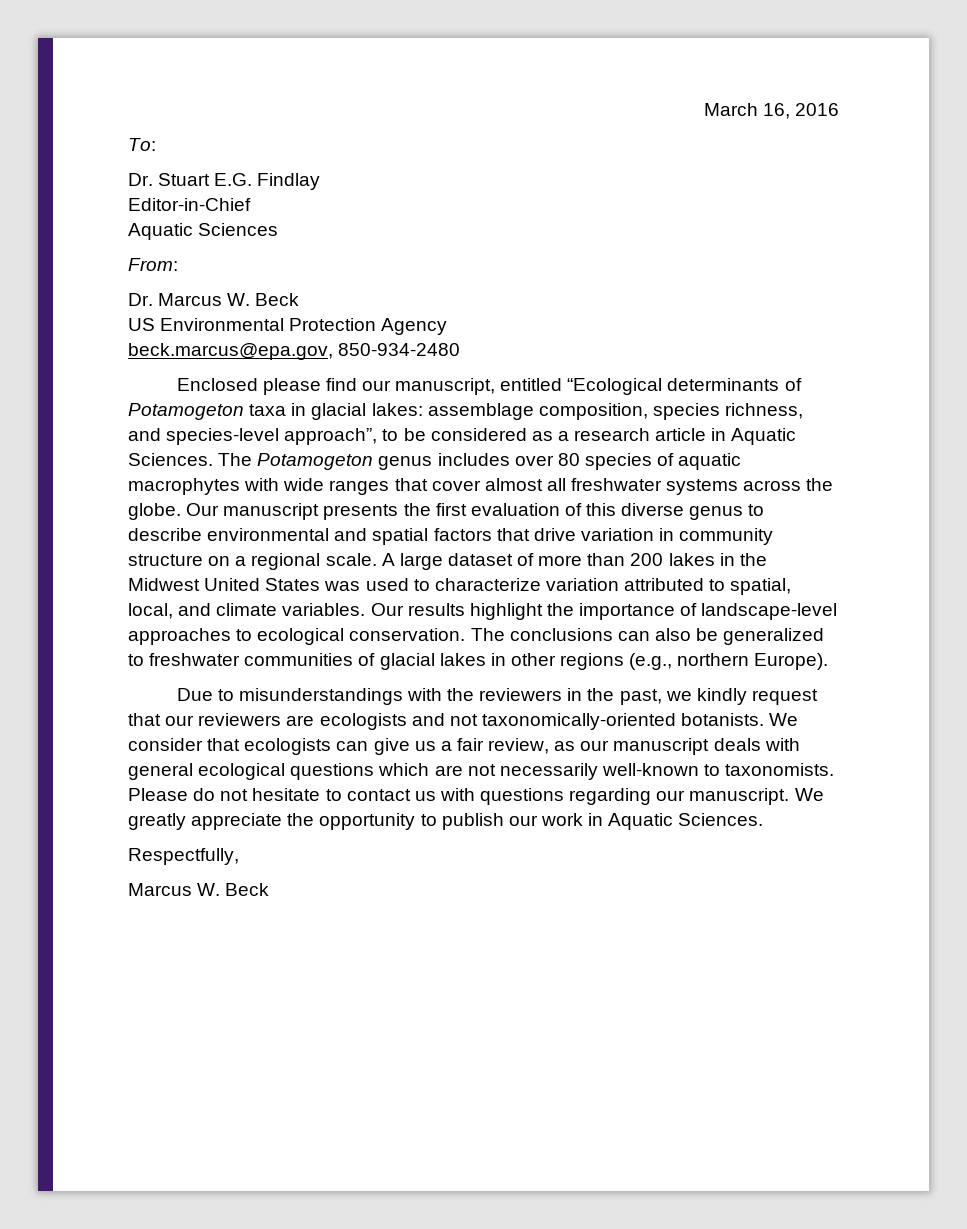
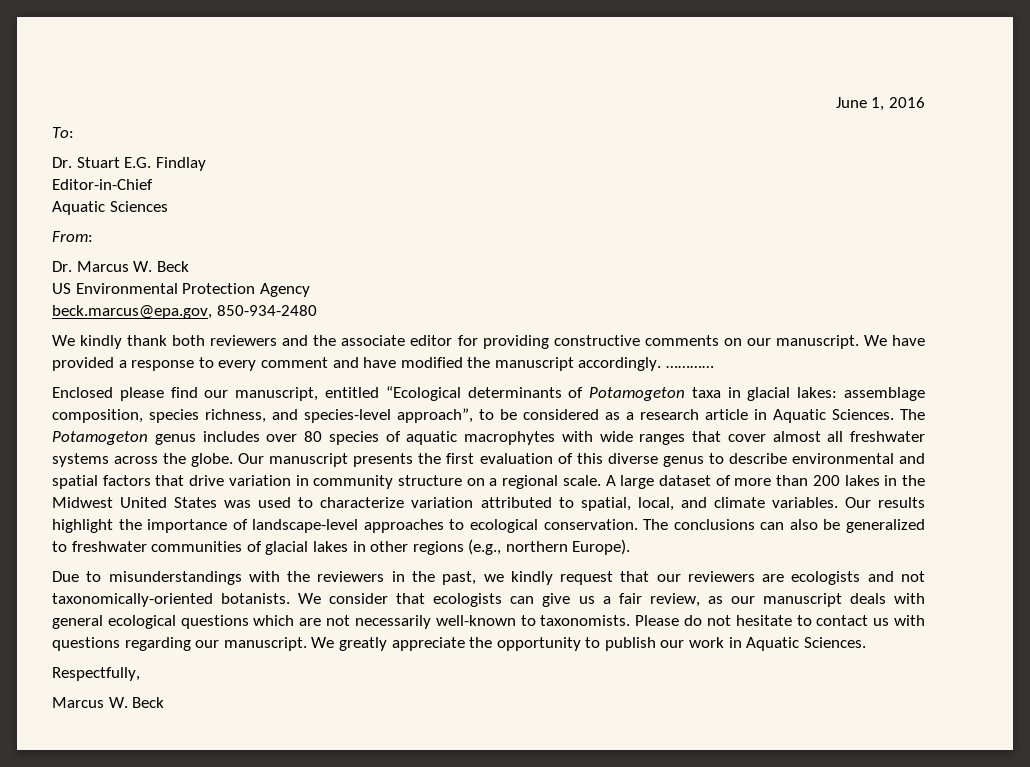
[703,103,790,119] March 16, -> [835,97,885,111] June 1,
(461, 349) none -> [52,335,925,349] [52,357,715,371] // We kindly thank both reviewers and the associate editor for providing constructive comments on our manuscript. We have provided a response to every comment and have modified the manuscript accordingly. …………

